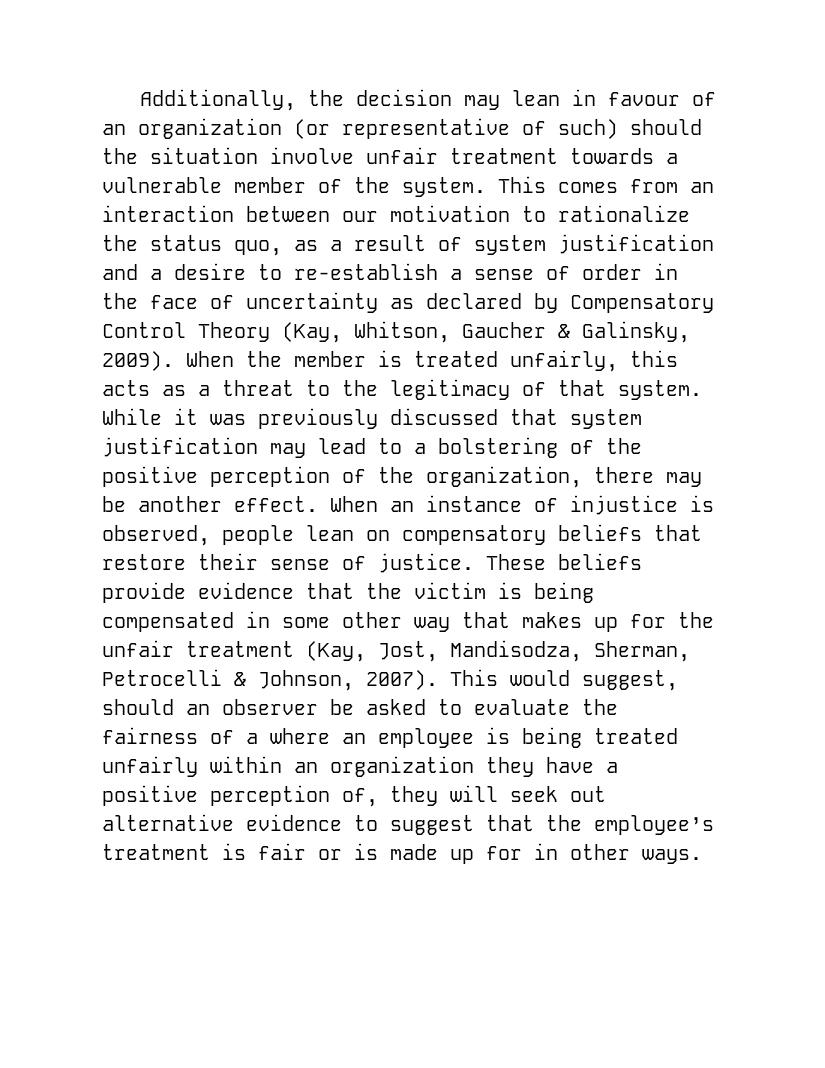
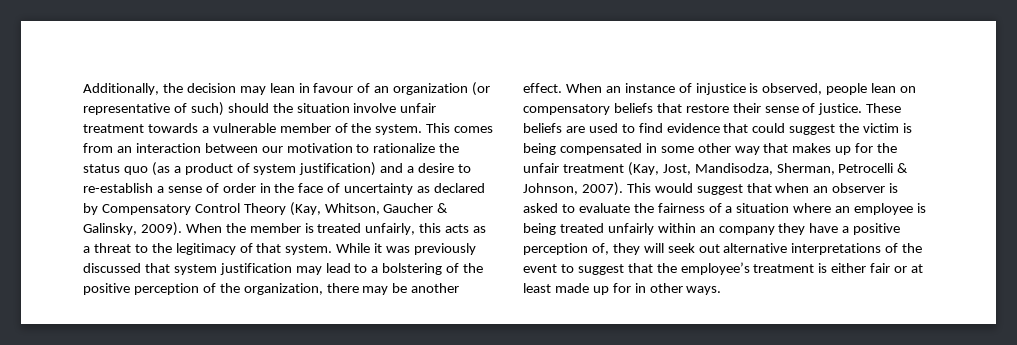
[234,235,426,256] quo, as a result -> [123,162,233,176] quo (as a product
[558,234,714,254] justification -> [299,162,377,176] justification)
[102,582,354,603] provide evidence that -> [565,123,836,135] are used to find evidence that could suggest
[582,670,678,691] [102,699,174,715] suggest, should -> [696,183,810,195] suggest that when
[330,699,354,715] be -> [889,183,899,193] is
(258, 738) none -> [736,203,790,213] situation
[330,756,474,777] organization -> [718,226,775,235] company
[246,814,342,831] evidence -> [791,243,923,255] [523,264,557,273] interpretations of the event
(246, 851) none -> [831,263,867,273] either
[354,843,378,860] is -> [911,264,924,273] [523,283,551,293] at least

